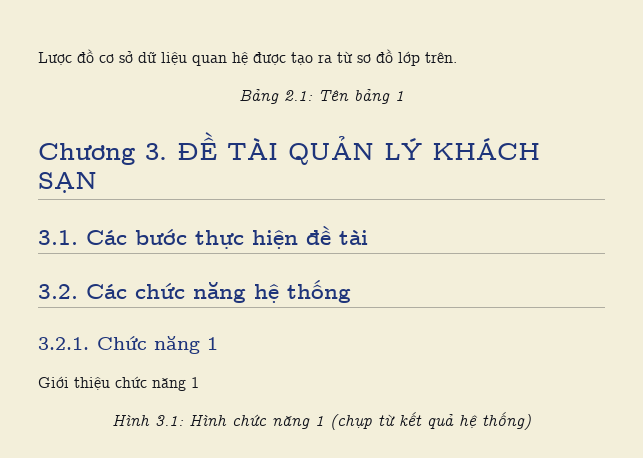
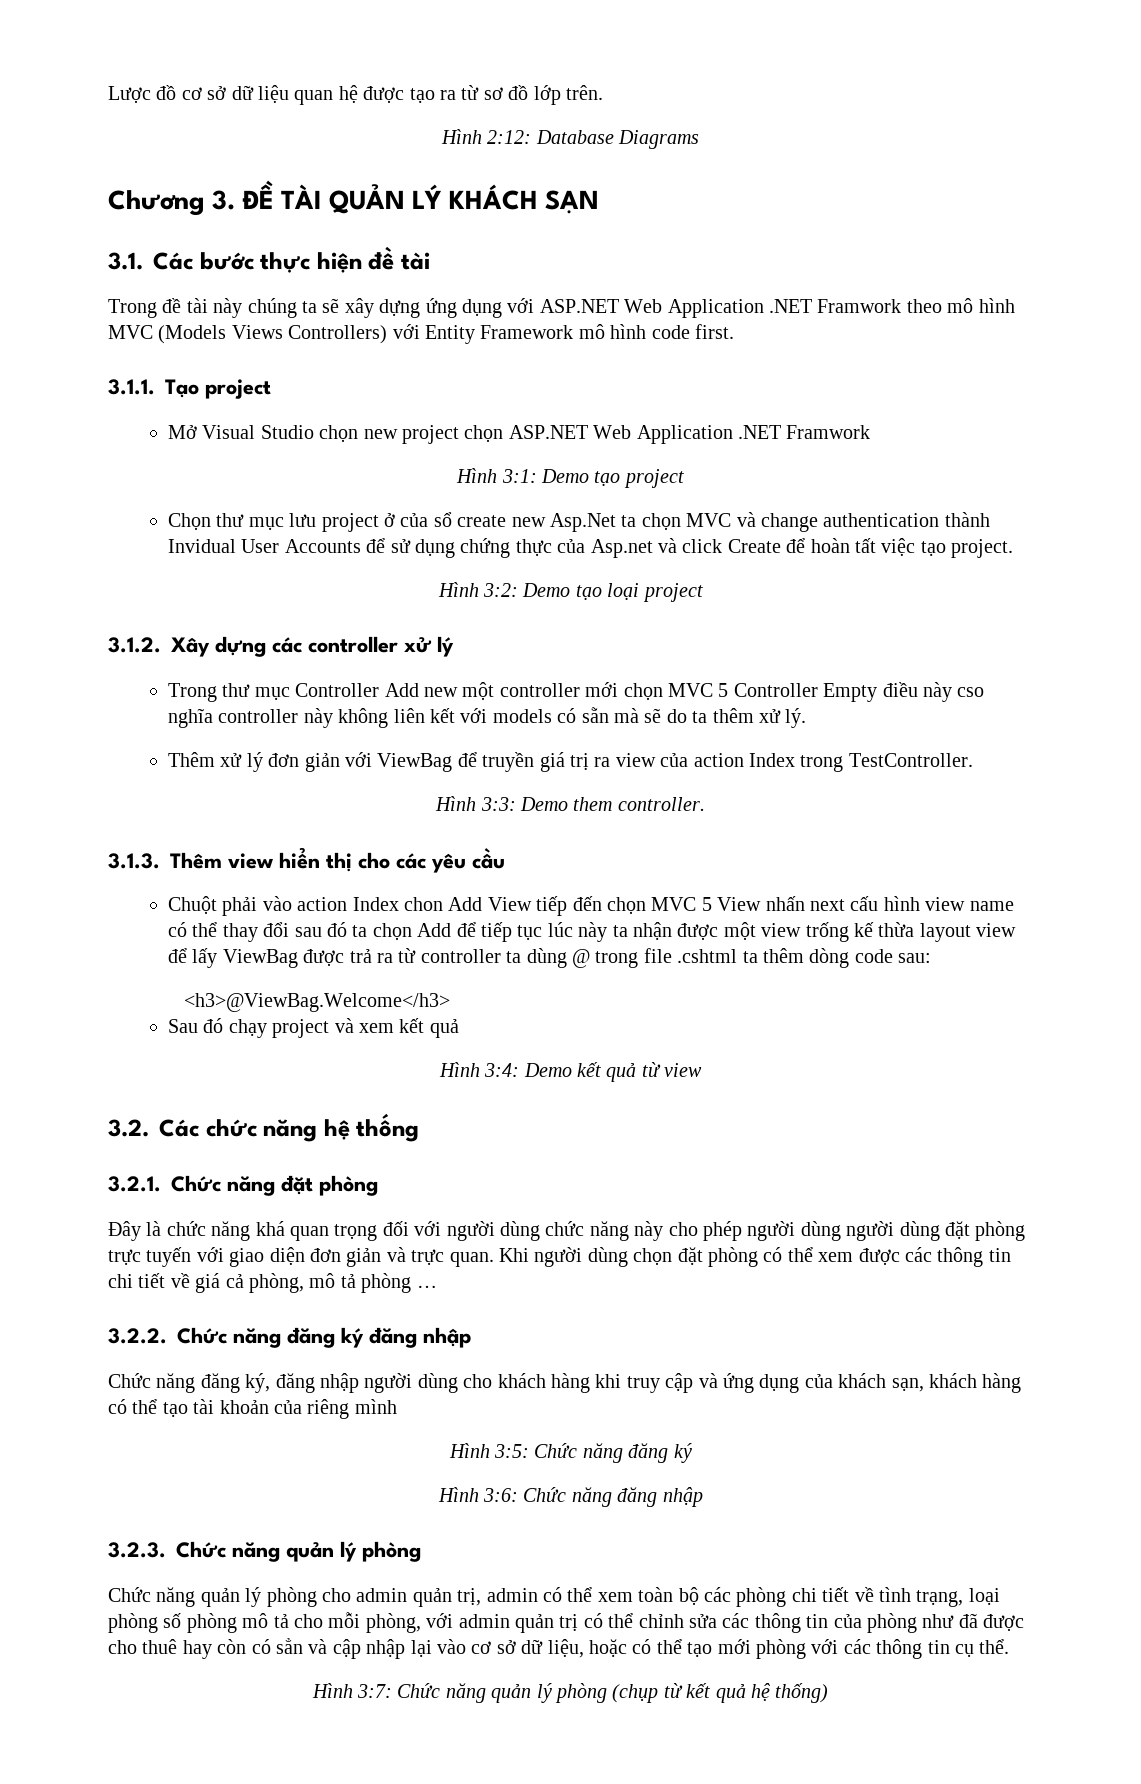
[239,89,404,104] Bảng 2.1: Tên bảng 1 -> [440,129,700,149] Hình 2:12: Database Diagrams
(368, 237) none -> [108,298,1015,318] [108,324,734,344] [108,379,271,399] [167,425,871,444] [456,468,684,488] [167,512,990,532] [167,538,1014,558] [437,582,703,602] [108,636,454,657] [167,682,985,702] [167,707,807,728] [167,752,973,772] [435,796,705,811] [108,847,505,873] [167,896,1014,916] [167,922,1017,942] [167,948,932,968] [183,993,450,1012] [167,1018,459,1038] [438,1062,703,1082] // Trong đề tài này chúng ta sẽ xây dựng ứng dụng với ASP.NET Web Application .NET Framwork theo mô hình MVC (Models Views Controllers) với Entity Framework mô hình code first. // 3.1.1. Tạo project // Mở Visual Studio chọn new project chọn ASP.NET Web Application .NET Framwork // Hình 3:1: Demo tạo project // Chọn thư mục lưu project ở của sổ create new Asp.Net ta chọn MVC và change authentication thành Invidual User Accounts để sử dụng chứng thực của Asp.net và click Create để hoàn tất việc tạo project. // Hình 3:2: Demo tạo loại project // 3.1.2. Xây dựng các controller xử lý // Trong thư mục Controller Add new một controller mới chọn MVC 5 Controller Empty điều này cso nghĩa controller này không liên kết với models có sẵn mà sẽ do ta thêm xử lý. // Thêm xử lý đơn giản với ViewBag để truyền giá trị ra view của action Index trong TestController. // Hình 3:3: Demo them controller. // 3.1.3. Thêm view hiển thị cho các yêu cầu // Chuột phải vào action Index chon Add View tiếp đến chọn MVC 5 View nhấn next cấu hình view name có thể thay đổi sau đó ta chọn Add để tiếp tục lúc này ta nhận được một view trống kế thừa layout view để lấy ViewBag được trả ra từ controller ta dùng @ trong file .cshtml ta thêm dòng code sau: // <h3>@ViewBag.Welcome</h3> // Sau đó chạy project và xem kết quả // Hình 3:4: Demo kết quả từ view
[207,337,218,350] [38,376,199,391] [112,414,324,429] 1 // Giới thiệu chức năng 1 // Hình 3.1: Hình chức năng 1 -> [281,1175,378,1196] [108,1221,1026,1241] [108,1247,1011,1267] [108,1273,437,1293] [108,1327,471,1348] [108,1373,1022,1393] [108,1399,397,1419] [448,1443,692,1463] [437,1487,703,1507] [108,1541,421,1562] [108,1587,1000,1607] [108,1612,1025,1633] [108,1638,1010,1659] [311,1683,607,1703] đặt phòng // Đây là chức năng khá quan trọng đối với người dùng chức năng này cho phép người dùng người dùng đặt phòng trực tuyến với giao diện đơn giản và trực quan. Khi người dùng chọn đặt phòng có thể xem được các thông tin chi tiết về giá cả phòng, mô tả phòng … // 3.2.2. Chức năng đăng ký đăng nhập // Chức năng đăng ký, đăng nhập người dùng cho khách hàng khi truy cập và ứng dụng của khách sạn, khách hàng có thể tạo tài khoản của riêng mình // Hình 3:5: Chức năng đăng ký // Hình 3:6: Chức năng đăng nhập // 3.2.3. Chức năng quản lý phòng // Chức năng quản lý phòng cho admin quản trị, admin có thể xem toàn bộ các phòng chi tiết về tình trạng, loại phòng số phòng mô tả cho mỗi phòng, với admin quản trị có thể chỉnh sửa các thông tin của phòng như đã được cho thuê hay còn có sẳn và cập nhập lại vào cơ sở dữ liệu, hoặc có thể tạo mới phòng với các thông tin cụ thể. // Hình 3:7: Chức năng quản lý phòng

